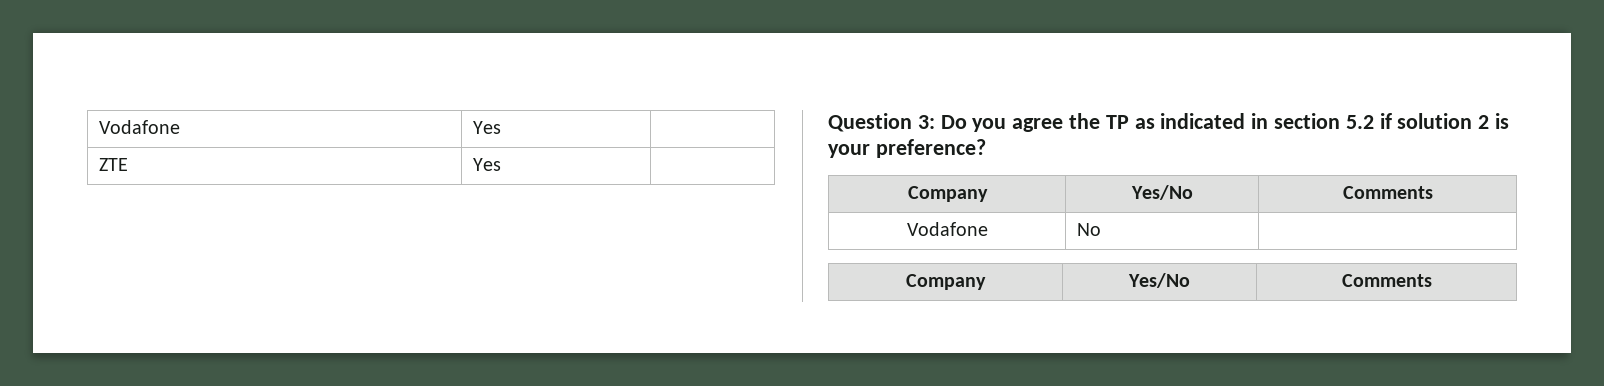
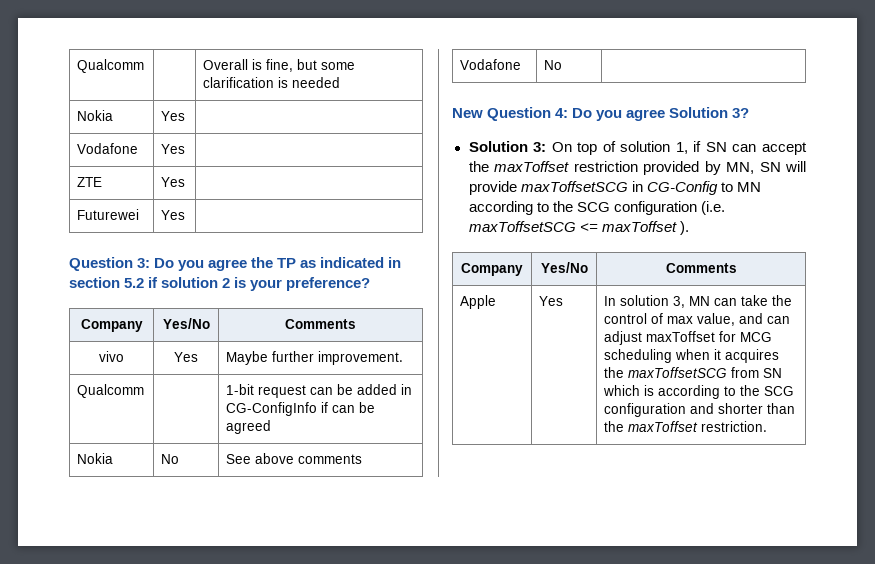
(99, 127) none -> [77,59,145,73] [203,59,356,72] [203,77,341,88] [77,110,114,121] [161,111,186,121] Qualcomm | | Overall is fine, but some clarification is needed // Nokia | Yes | //
(502, 164) none -> [77,209,140,220] [161,210,186,220] // Futurewei | Yes |
[906,222,988,236] [1077,223,1102,236] [906,274,986,290] [1128,273,1190,288] [1341,274,1432,287] Vodafone | No | // Company | Yes/No | Comments -> [99,351,124,362] [174,352,198,362] [226,351,404,365] [77,384,145,398] [226,384,413,398] [226,402,376,416] [226,420,272,434] [77,453,114,464] [161,454,180,464] [226,453,363,464] [460,59,522,70] [544,60,563,70] [452,107,750,121] [468,141,807,155] [468,161,806,175] [468,181,761,195] [468,201,725,215] [468,221,689,235] [461,263,523,276] [540,262,588,273] [665,263,737,273] [460,295,497,309] [539,296,564,306] [604,295,793,308] [604,313,791,326] [604,331,773,345] [604,349,780,363] [604,367,783,378] [603,385,795,399] [604,403,796,417] [604,421,768,432] vivo | Yes | Maybe further improvement. // Qualcomm | | 1-bit request can be added in CG-ConfigInfo if can be agreed // Nokia | No | See above comments // Vodafone | No | // New Question 4: Do you agree Solution 3? // Solution 3: On top of solution 1, if SN can accept the maxToffset restriction provided by MN, SN will provide maxToffsetSCG in CG-Config to MN according to the SCG configuration (i.e. maxToffsetSCG <= maxToffset ). // Company | Yes/No | Comments // Apple | Yes | In solution 3, MN can take the control of max value, and can adjust maxToffset for MCG scheduling when it acquires the maxToffsetSCG from SN which is according to the SCG configuration and shorter than the maxToffset restriction.

